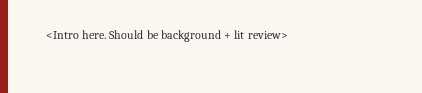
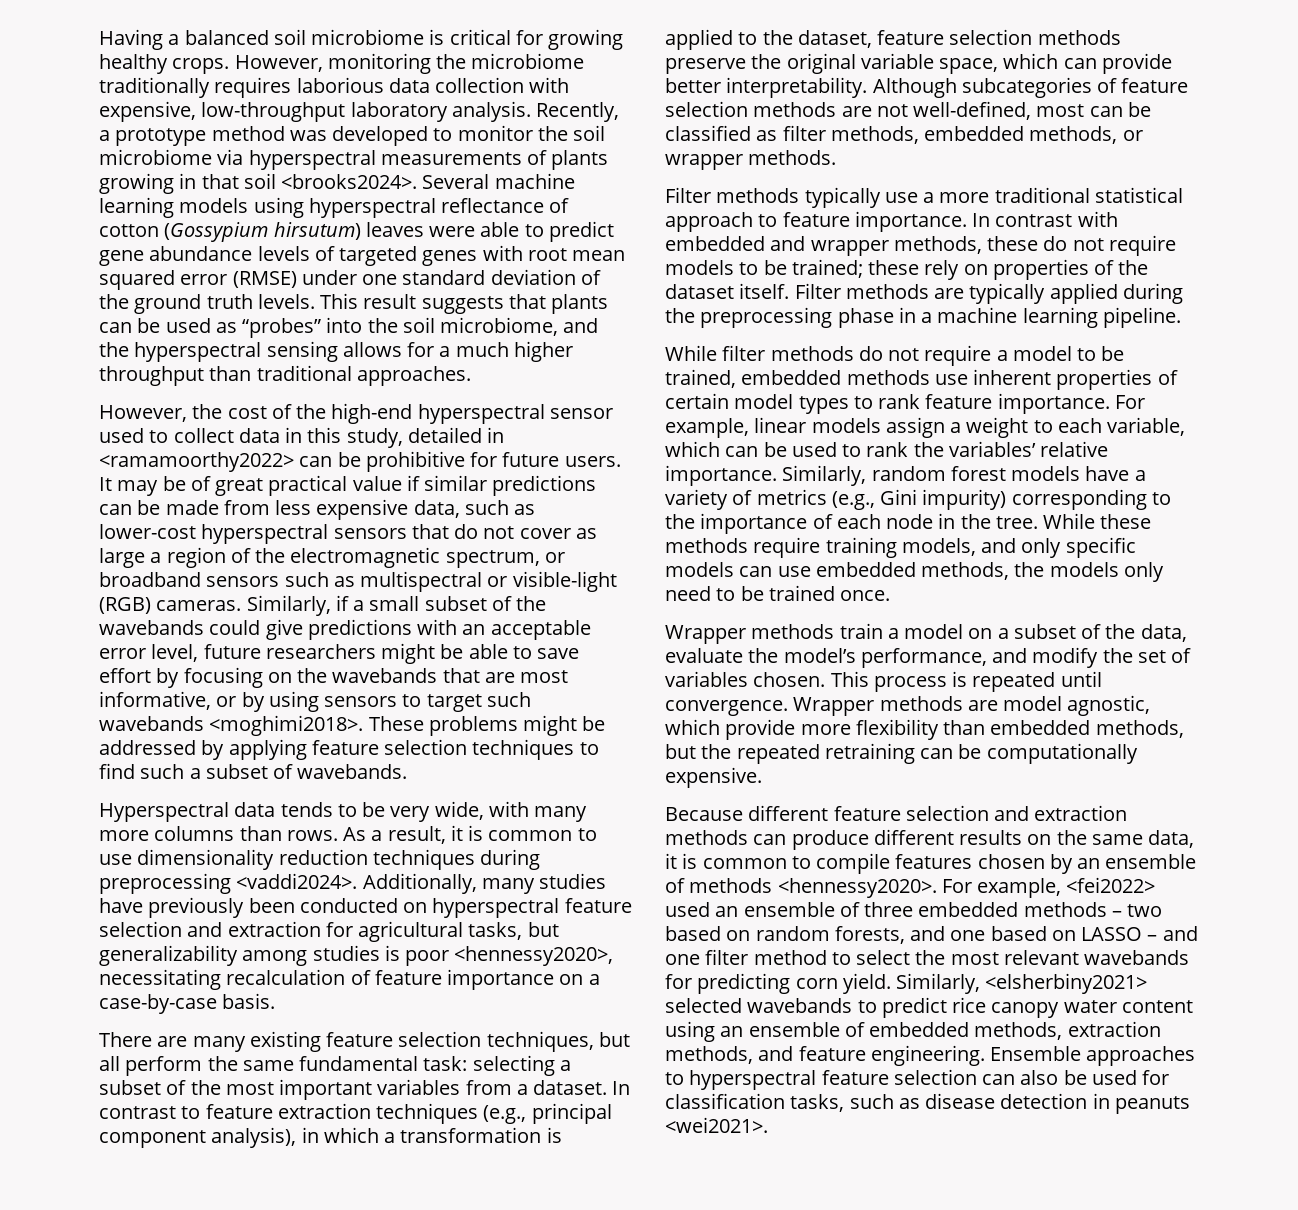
[46,30,288,42] <Intro here. Should be background + lit review> -> [99,29,624,50] [99,53,585,74] [99,77,570,98] [99,101,620,122] [99,125,606,146] [99,149,609,170] [99,173,575,194] [99,197,570,218] [99,221,614,242] [99,245,626,266] [99,269,601,290] [99,293,609,314] [99,317,599,338] [99,341,573,362] [99,365,471,386] [99,403,613,424] [99,427,505,448] [99,451,621,472] [99,475,597,496] [99,499,536,520] [99,524,597,544] [99,547,565,568] [99,571,617,592] [99,595,547,616] [99,619,591,640] [99,643,580,664] [99,667,569,688] [99,691,531,712] [99,715,606,736] [99,739,599,760] [99,763,408,779] [99,801,588,822] [99,825,597,844] [99,849,541,870] [99,873,607,894] [99,897,632,918] [99,921,559,942] [99,945,614,966] [99,969,600,990] [99,993,276,1014] [99,1031,630,1052] [99,1055,571,1076] [99,1079,631,1100] [99,1103,612,1124] [99,1127,562,1148] [665,29,1121,50] [665,53,1172,74] [665,77,1189,98] [665,101,1151,120] [665,125,1143,144] [665,150,837,170] [665,187,1183,208] [665,211,1118,232] [665,235,1176,256] [665,259,1149,280] [665,283,1183,304] [665,307,1181,328] [665,345,1125,366] [665,369,1178,390] [665,393,1145,414] [665,417,1186,438] [665,441,1109,457] [665,465,1146,486] [665,489,1171,510] [665,513,1152,534] [665,537,1136,558] [665,562,1164,582] [665,585,891,601] [665,623,1187,644] [665,647,1192,668] [665,671,1102,692] [665,695,1151,716] [665,719,1184,740] [665,743,1138,764] [665,767,762,788] [665,805,1128,821] [665,829,1195,850] [665,853,1197,874] [665,877,1156,898] [665,902,1163,917] [665,926,1198,944] [665,949,1190,965] [665,973,1148,994] [665,997,1193,1018] [665,1021,1161,1042] [665,1045,1196,1066] [665,1069,1170,1090] [665,1093,1190,1114] [665,1117,768,1133] Having a balanced soil microbiome is critical for growing healthy crops. However, monitoring the microbiome traditionally requires laborious data collection with expensive, low-throughput laboratory analysis. Recently, a prototype method was developed to monitor the soil microbiome via hyperspectral measurements of plants growing in that soil <brooks2024>. Several machine learning models using hyperspectral reflectance of cotton (Gossypium hirsutum) leaves were able to predict gene abundance levels of targeted genes with root mean squared error (RMSE) under one standard deviation of the ground truth levels. This result suggests that plants can be used as “probes” into the soil microbiome, and the hyperspectral sensing allows for a much higher throughput than traditional approaches. // However, the cost of the high-end hyperspectral sensor used to collect data in this study, detailed in <ramamoorthy2022> can be prohibitive for future users. It may be of great practical value if similar predictions can be made from less expensive data, such as lower-cost hyperspectral sensors that do not cover as large a region of the electromagnetic spectrum, or broadband sensors such as multispectral or visible-light (RGB) cameras. Similarly, if a small subset of the wavebands could give predictions with an acceptable error level, future researchers might be able to save effort by focusing on the wavebands that are most informative, or by using sensors to target such wavebands <moghimi2018>. These problems might be addressed by applying feature selection techniques to find such a subset of wavebands. // Hyperspectral data tends to be very wide, with many more columns than rows. As a result, it is common to use dimensionality reduction techniques during preprocessing <vaddi2024>. Additionally, many studies have previously been conducted on hyperspectral feature selection and extraction for agricultural tasks, but generalizability among studies is poor <hennessy2020>, necessitating recalculation of feature importance on a case-by-case basis. // There are many existing feature selection techniques, but all perform the same fundamental task: selecting a subset of the most important variables from a dataset. In contrast to feature extraction techniques (e.g., principal component analysis), in which a transformation is applied to the dataset, feature selection methods preserve the original variable space, which can provide better interpretability. Although subcategories of feature selection methods are not well-defined, most can be classified as filter methods, embedded methods, or wrapper methods. // Filter methods typically use a more traditional statistical approach to feature importance. In contrast with embedded and wrapper methods, these do not require models to be trained; these rely on properties of the dataset itself. Filter methods are typically applied during the preprocessing phase in a machine learning pipeline. // While filter methods do not require a model to be trained, embedded methods use inherent properties of certain model types to rank feature importance. For example, linear models assign a weight to each variable, which can be used to rank the variables’ relative importance. Similarly, random forest models have a variety of metrics (e.g., Gini impurity) corresponding to the importance of each node in the tree. While these methods require training models, and only specific models can use embedded methods, the models only need to be trained once. // Wrapper methods train a model on a subset of the data, evaluate the model’s performance, and modify the set of variables chosen. This process is repeated until convergence. Wrapper methods are model agnostic, which provide more flexibility than embedded methods, but the repeated retraining can be computationally expensive. // Because different feature selection and extraction methods can produce different results on the same data, it is common to compile features chosen by an ensemble of methods <hennessy2020>. For example, <fei2022> used an ensemble of three embedded methods – two based on random forests, and one based on LASSO – and one filter method to select the most relevant wavebands for predicting corn yield. Similarly, <elsherbiny2021> selected wavebands to predict rice canopy water content using an ensemble of embedded methods, extraction methods, and feature engineering. Ensemble approaches to hyperspectral feature selection can also be used for classification tasks, such as disease detection in peanuts <wei2021>.

